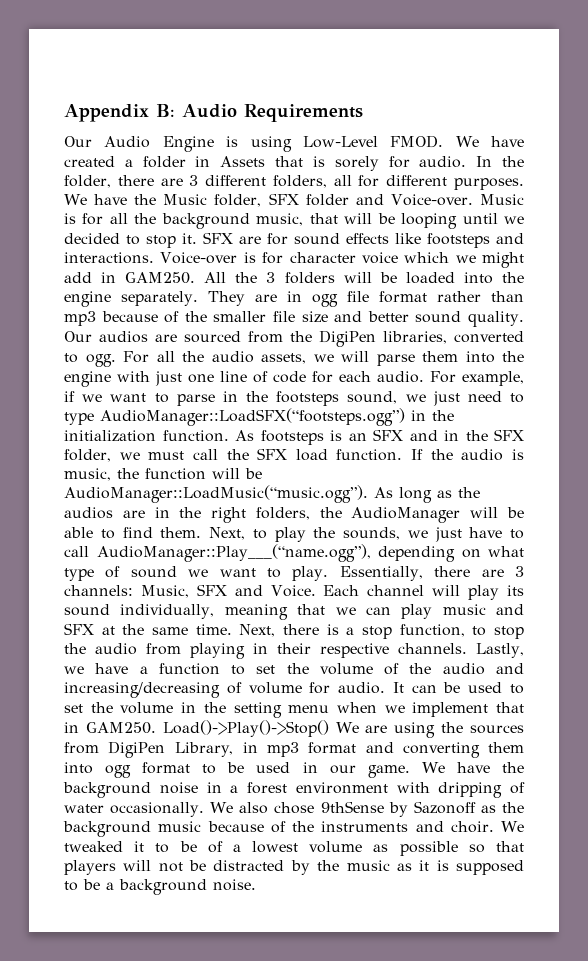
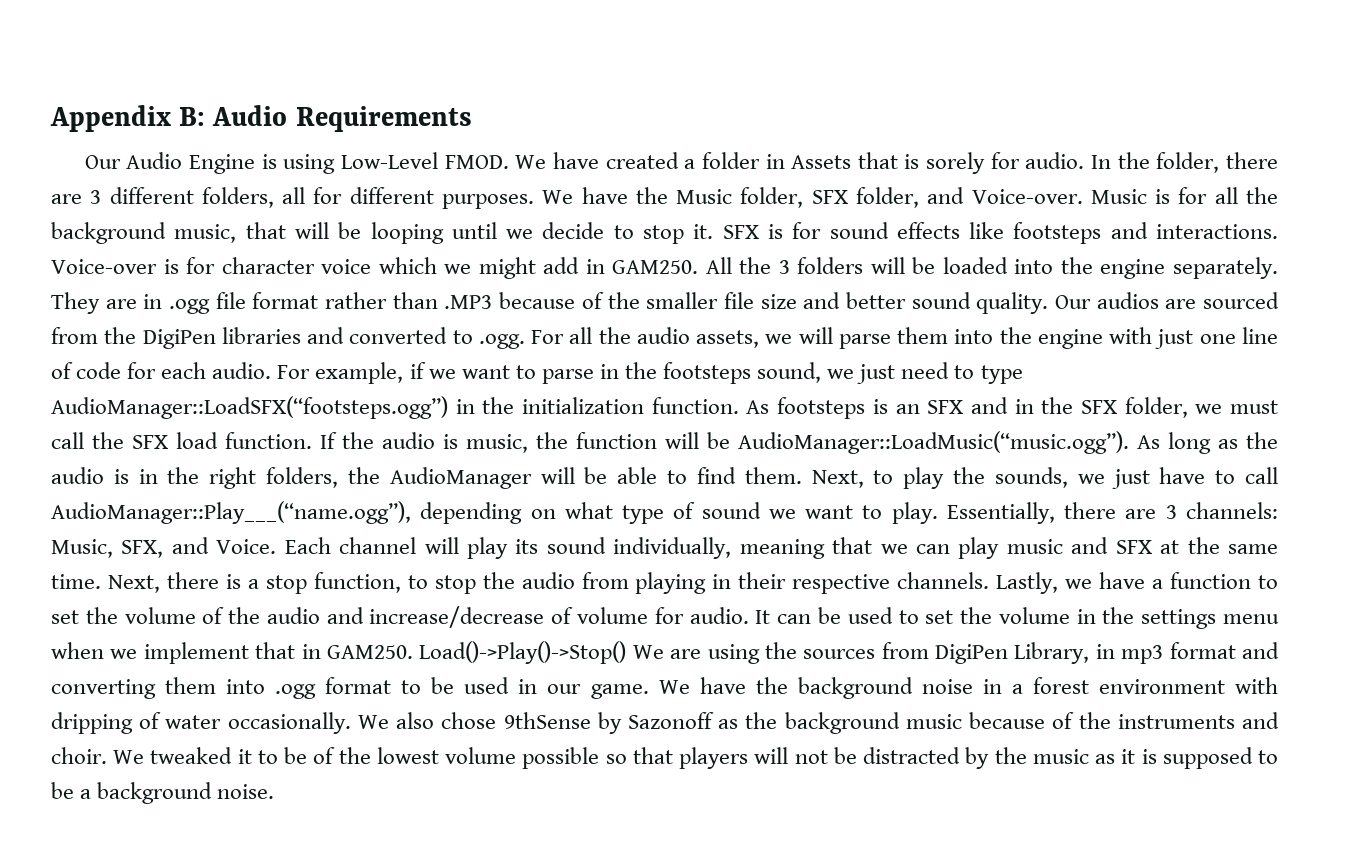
[305,194,349,206] folder -> [856,187,920,208] folder,
[64,233,120,244] decided -> [542,222,605,239] decide
[239,236,261,244] are -> [767,224,783,239] is
[311,294,338,307] ogg -> [169,299,211,314] .ogg
[64,311,96,326] mp3 -> [444,295,493,309] .MP3
[383,331,447,344] libraries, -> [221,327,345,344] libraries and
[85,354,116,367] ogg. -> [478,334,525,349] .ogg.
[64,507,145,519] audios are -> [51,467,129,484] audio is
[196,584,227,596] SFX -> [121,540,164,558] SFX,
[64,682,220,698] increasing/decreasing -> [369,606,545,628] increase/decrease
[233,702,282,718] setting -> [1141,609,1217,629] settings
[105,765,132,778] ogg -> [275,684,317,699] .ogg
[232,844,241,852] a -> [338,747,371,764] the
[373,844,389,852] as -> (517, 755) none

